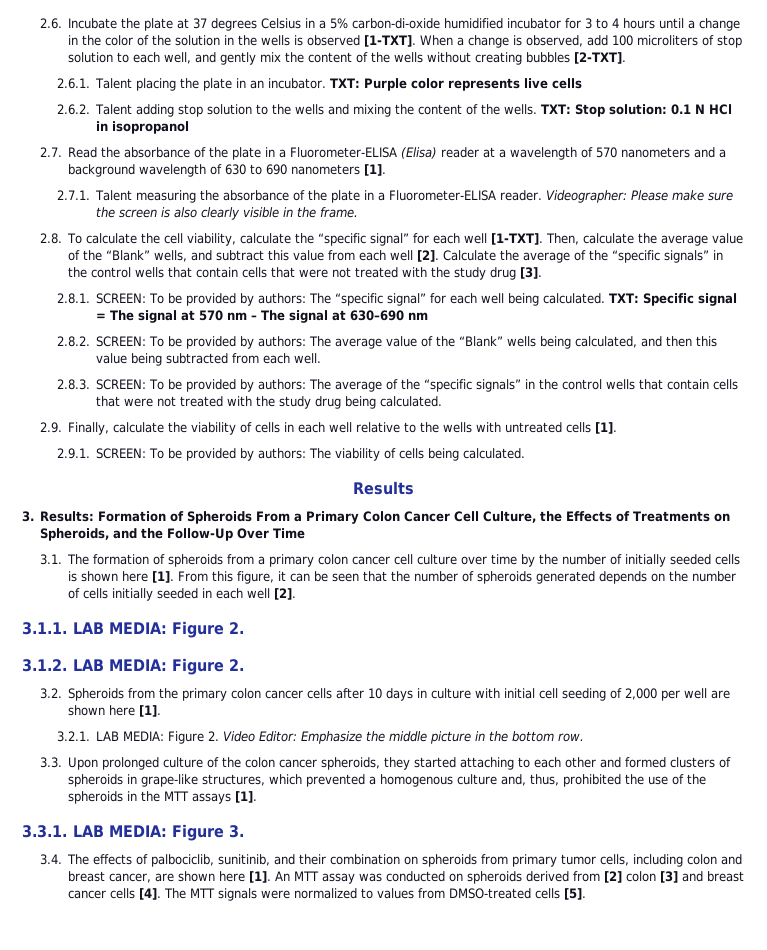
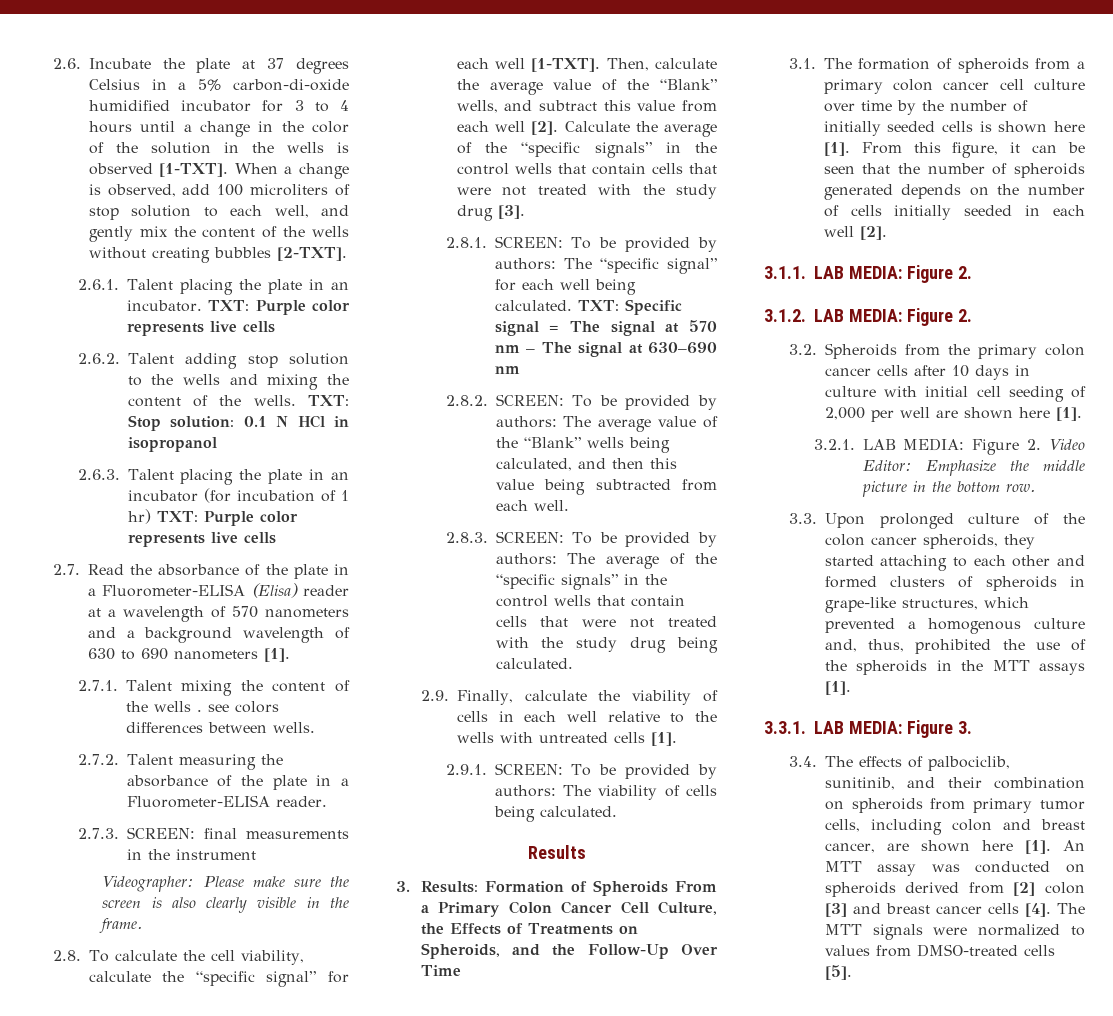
(190, 127) none -> [77,469,350,485] [127,488,349,503] [127,509,298,526] [127,532,276,547] // 2.6.3. Talent placing the plate in an incubator (for incubation of 1 hr) TXT: Purple color represents live cells
(133, 195) none -> [181,680,350,696] [125,701,279,713] [125,722,315,733] [77,754,173,765] mixing the content of the wells . see colors differences between wells. // 2.7.2. Talent
(543, 195) none -> [77,827,349,839] [126,849,256,860] // 2.7.3. SCREEN: final measurements in the instrument //

